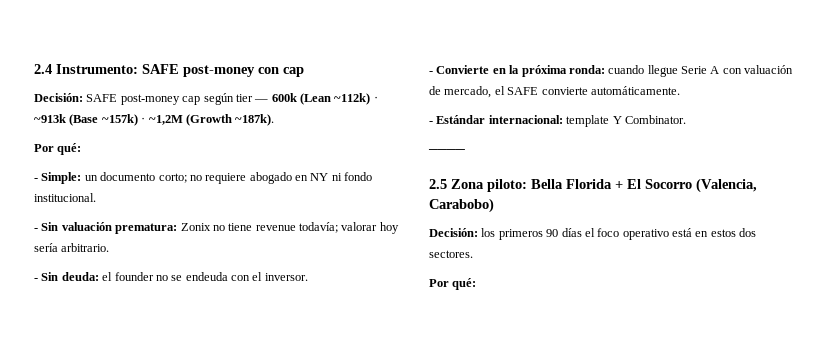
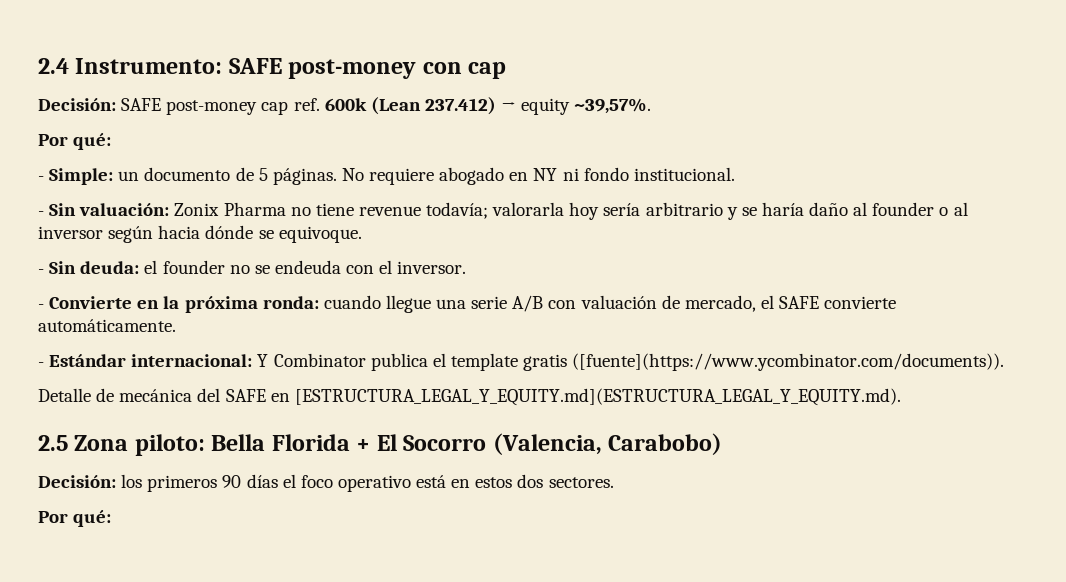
[203,93,378,105] [34,114,275,126] según tier — 600k (Lean ~112k) · ~913k (Base ~157k) · ~1,2M (Growth ~187k). -> [293,97,652,115] ref. 600k (Lean 237.412) → equity ~39,57%.
[158,173,202,183] corto; no -> [235,167,364,185] de 5 páginas. No
[61,222,211,234] valuación prematura: Zonix -> [79,202,286,216] valuación: Zonix Pharma
[341,222,378,231] valorar -> [492,202,565,216] valorarla
[61,243,110,252] arbitrario. -> [645,202,968,220] [38,225,362,243] arbitrario y se haría daño al founder o al inversor según hacia dónde se equivoque.
[681,66,720,74] Serie A -> [436,295,544,312] una serie A/B
[566,115,686,127] [428,149,465,153] template Y Combinator. // ──── -> [257,353,1005,371] [38,388,901,406] Y Combinator publica el template gratis ([fuente](https://www.ycombinator.com/documents)). // Detalle de mecánica del SAFE en [ESTRUCTURA_LEGAL_Y_EQUITY.md](ESTRUCTURA_LEGAL_Y_EQUITY.md).

